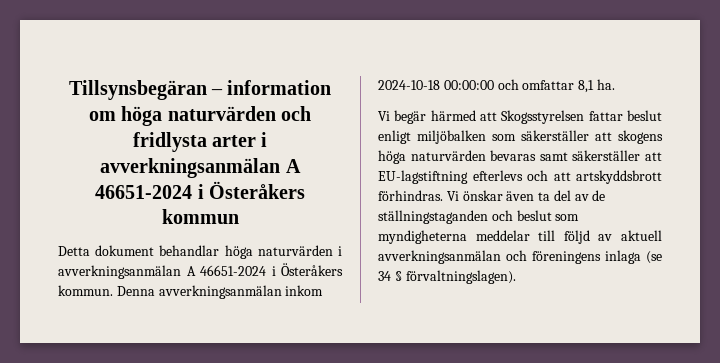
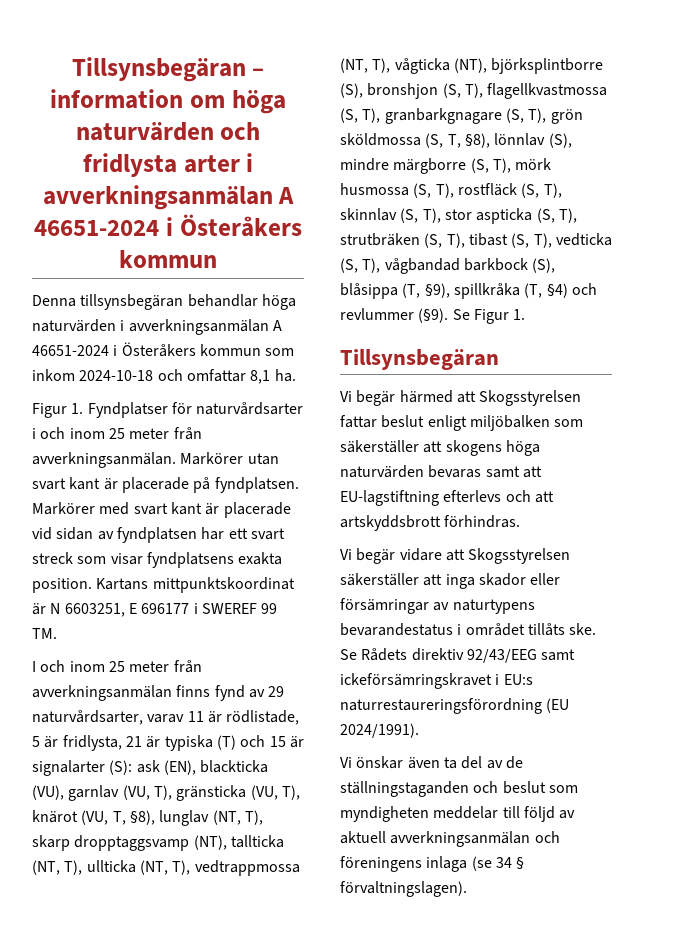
[58,245,155,256] Detta dokument -> [32,294,184,310] Denna tillsynsbegäran
[58,285,282,299] kommun. Denna avverkningsanmälan -> [199,344,295,356] kommun som
[443,80,494,90] 00:00:00 -> (154, 375) none
(615, 84) none -> [32,402,304,418] [32,427,202,440] [32,452,279,468] [32,477,299,493] [32,502,291,518] [32,527,285,543] [32,552,283,568] [32,577,295,593] [32,603,278,617] [32,628,57,639] [32,660,202,673] [32,685,285,701] [32,710,300,725] [32,735,304,751] [32,760,269,776] [32,785,300,801] [32,810,263,826] [32,835,284,851] [32,860,300,876] [340,58,604,74] [340,83,608,99] [340,108,583,124] [340,133,572,148] [340,158,552,174] [340,183,562,198] [340,208,577,224] [340,233,612,248] [340,258,556,274] [340,283,597,299] [340,308,526,324] [340,349,499,370] // Figur 1. Fyndplatser för naturvårdsarter i och inom 25 meter från avverkningsanmälan. Markörer utan svart kant är placerade på fyndplatsen. Markörer med svart kant är placerade vid sidan av fyndplatsen har ett svart streck som visar fyndplatsens exakta position. Kartans mittpunktskoordinat är N 6603251, E 696177 i SWEREF 99 TM. // I och inom 25 meter från avverkningsanmälan finns fynd av 29 naturvårdsarter, varav 11 är rödlistade, 5 är fridlysta, 21 är typiska (T) och 15 är signalarter (S): ask (EN), blackticka (VU), garnlav (VU, T), gränsticka (VU, T), knärot (VU, T, §8), lunglav (NT, T), skarp dropptaggsvamp (NT), tallticka (NT, T), ullticka (NT, T), vedtrappmossa (NT, T), vågticka (NT), björksplintborre (S), bronshjon (S, T), flagellkvastmossa (S, T), granbarkgnagare (S, T), grön sköldmossa (S, T, §8), lönnlav (S), mindre märgborre (S, T), mörk husmossa (S, T), rostfläck (S, T), skinnlav (S, T), stor aspticka (S, T), strutbräken (S, T), tibast (S, T), vedticka (S, T), vågbandad barkbock (S), blåsippa (T, §9), spillkråka (T, §4) och revlummer (§9). Se Figur 1. // Tillsynsbegäran
[572,150,641,161] säkerställer -> (520, 472) none
(443, 195) none -> [340,548,571,564] [340,573,561,589] [340,598,535,614] [340,623,597,636] [340,648,576,663] [340,673,533,689] [340,698,570,714] [340,723,419,738] // Vi begär vidare att Skogsstyrelsen säkerställer att inga skador eller försämringar av naturtypens bevarandestatus i området tillåts ske. Se Rådets direktiv 92/43/EEG samt ickeförsämringskravet i EU:s naturrestaureringsförordning (EU 2024/1991). //
[378,230,467,244] myndigheterna -> [340,806,429,822] myndigheten

